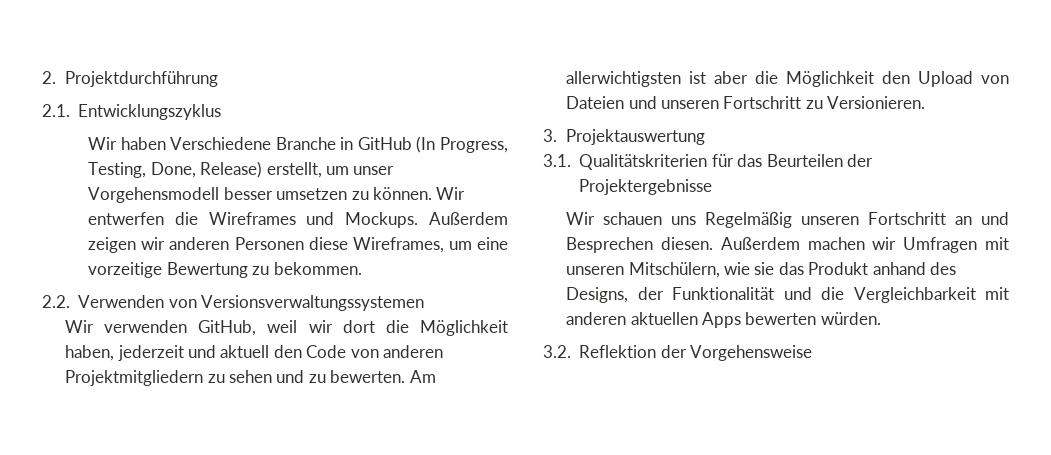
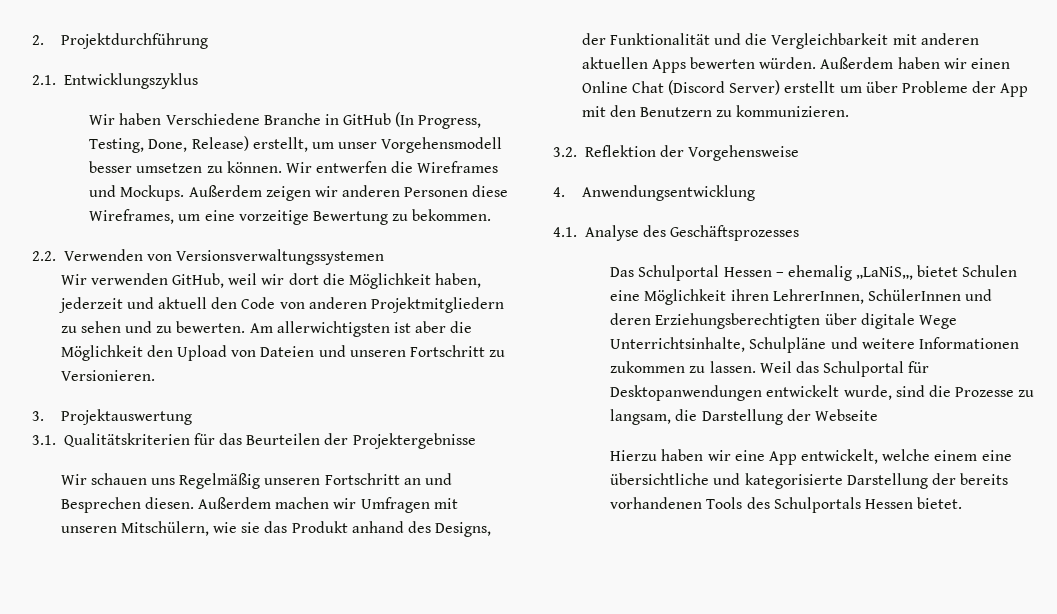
[543,345,813,361] // 3.2. Reflektion der Vorgehensweise -> [820,57,1010,69] [581,80,1029,97] [581,105,850,117] [553,145,800,161] [553,185,755,201] [553,225,800,241] [610,265,1018,281] [610,289,993,305] [610,313,957,329] [610,337,1019,353] [610,361,930,377] [610,385,1035,401] [610,409,878,425] [610,449,1012,465] [610,473,1009,489] [610,497,963,513] Außerdem haben wir einen Online Chat (Discord Server) erstellt um über Probleme der App mit den Benutzern zu kommunizieren. // 3.2. Reflektion der Vorgehensweise // 4. Anwendungsentwicklung // 4.1. Analyse des Geschäftsprozesses // Das Schulportal Hessen – ehemalig „LaNiS„, bietet Schulen eine Möglichkeit ihren LehrerInnen, SchülerInnen und deren Erziehungsberechtigten über digitale Wege Unterrichtsinhalte, Schulpläne und weitere Informationen zukommen zu lassen. Weil das Schulportal für Desktopanwendungen entwickelt wurde, sind die Prozesse zu langsam, die Darstellung der Webseite // Hierzu haben wir eine App entwickelt, welche einem eine übersichtliche und kategorisierte Darstellung der bereits vorhandenen Tools des Schulportals Hessen bietet.

